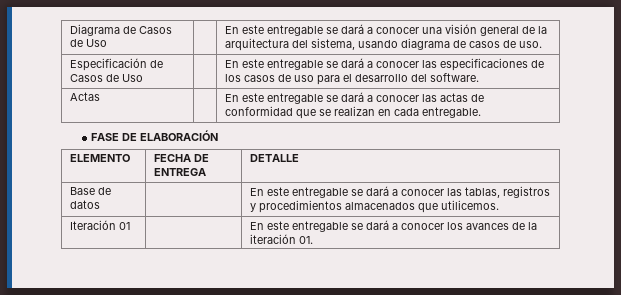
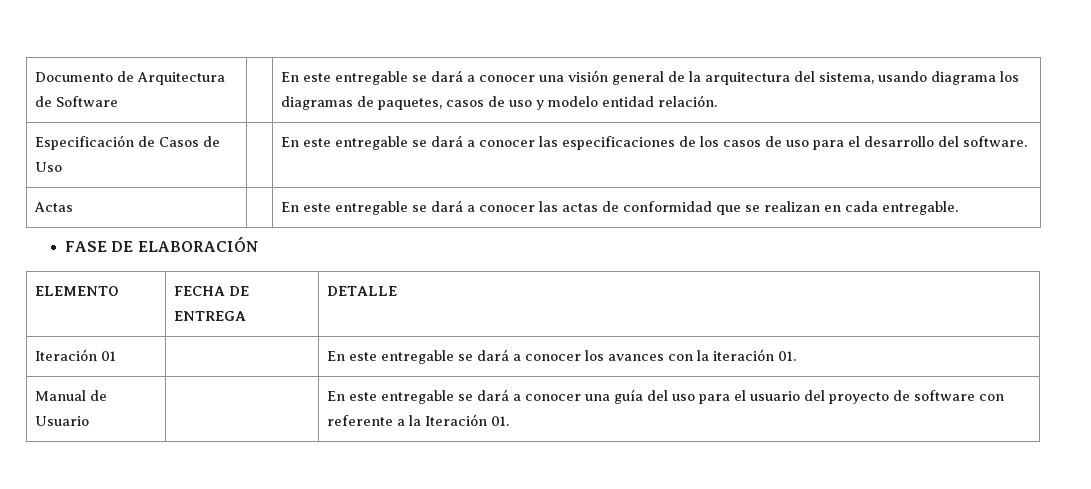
[69,24,172,36] [69,39,107,47] Diagrama de Casos de Uso -> [35,71,226,85] [35,96,119,107] Documento de Arquitectura de Software
[452,40,542,48] de casos de uso. -> [1000,71,1020,82] [281,95,718,110] los diagramas de paquetes, casos de uso y modelo entidad relación.
[69,187,111,195] [69,200,100,209] [249,186,550,198] [249,200,499,213] // Base de datos | | En este entregable se dará a conocer las tablas, registros y procedimientos almacenados que utilicemos. -> (398, 291) none
[511,222,525,230] de -> [668,354,694,361] con
(313, 240) none -> [35,390,108,401] [35,416,90,426] [327,389,1005,404] [327,414,510,426] // Manual de Usuario | | En este entregable se dará a conocer una guía del uso para el usuario del proyecto de software con referente a la Iteración 01.

